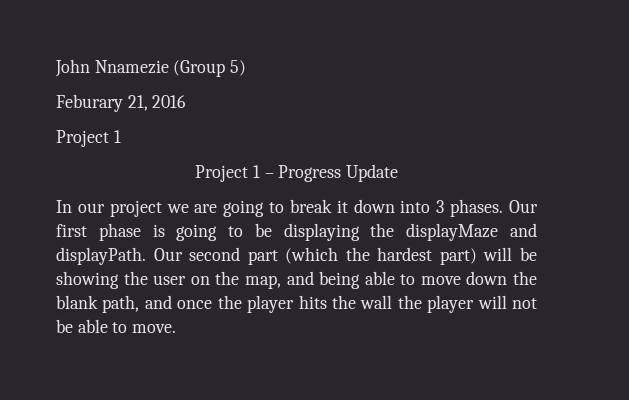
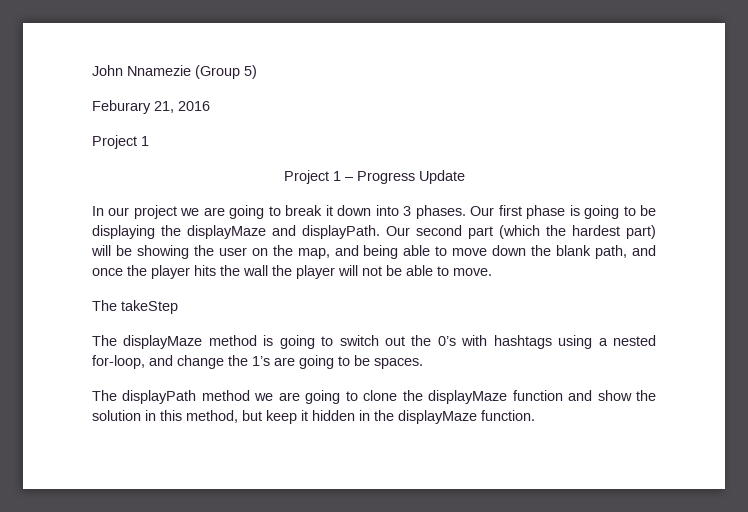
(177, 328) none -> [92,300,178,314] [92,335,657,349] [92,355,423,369] [92,390,656,404] [92,410,535,424] // The takeStep // The displayMaze method is going to switch out the 0’s with hashtags using a nested for-loop, and change the 1’s are going to be spaces. // The displayPath method we are going to clone the displayMaze function and show the solution in this method, but keep it hidden in the displayMaze function.

